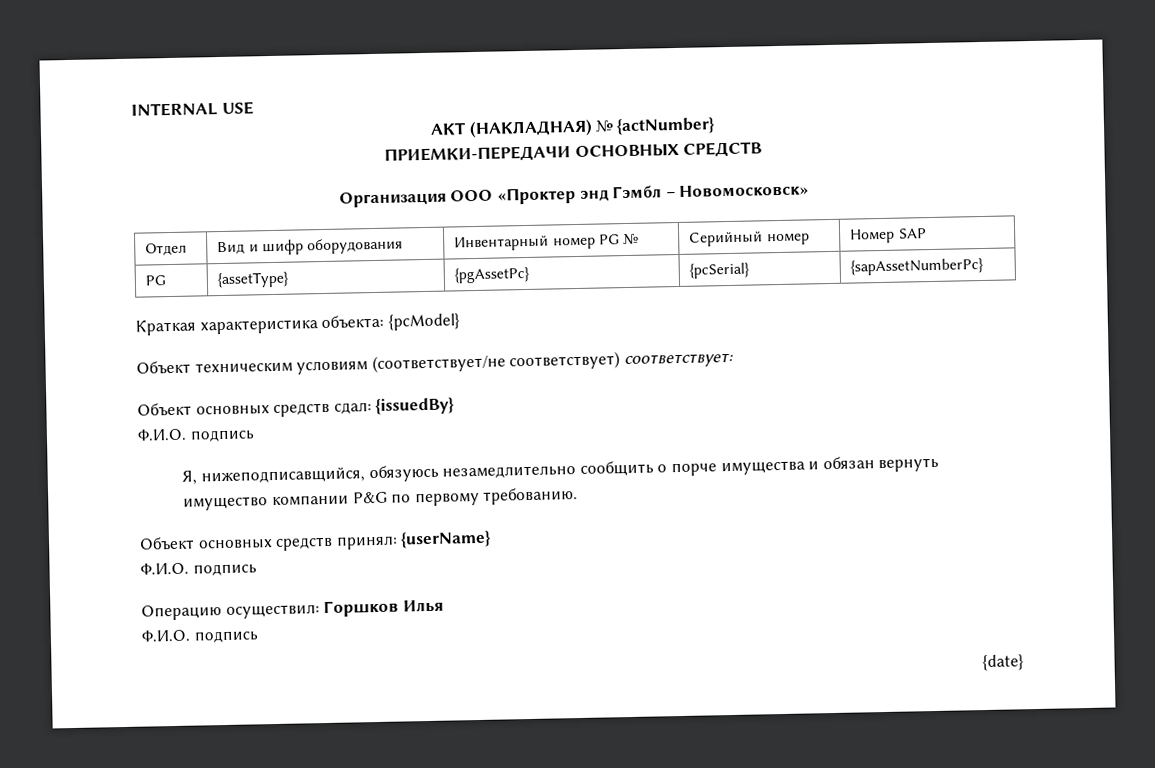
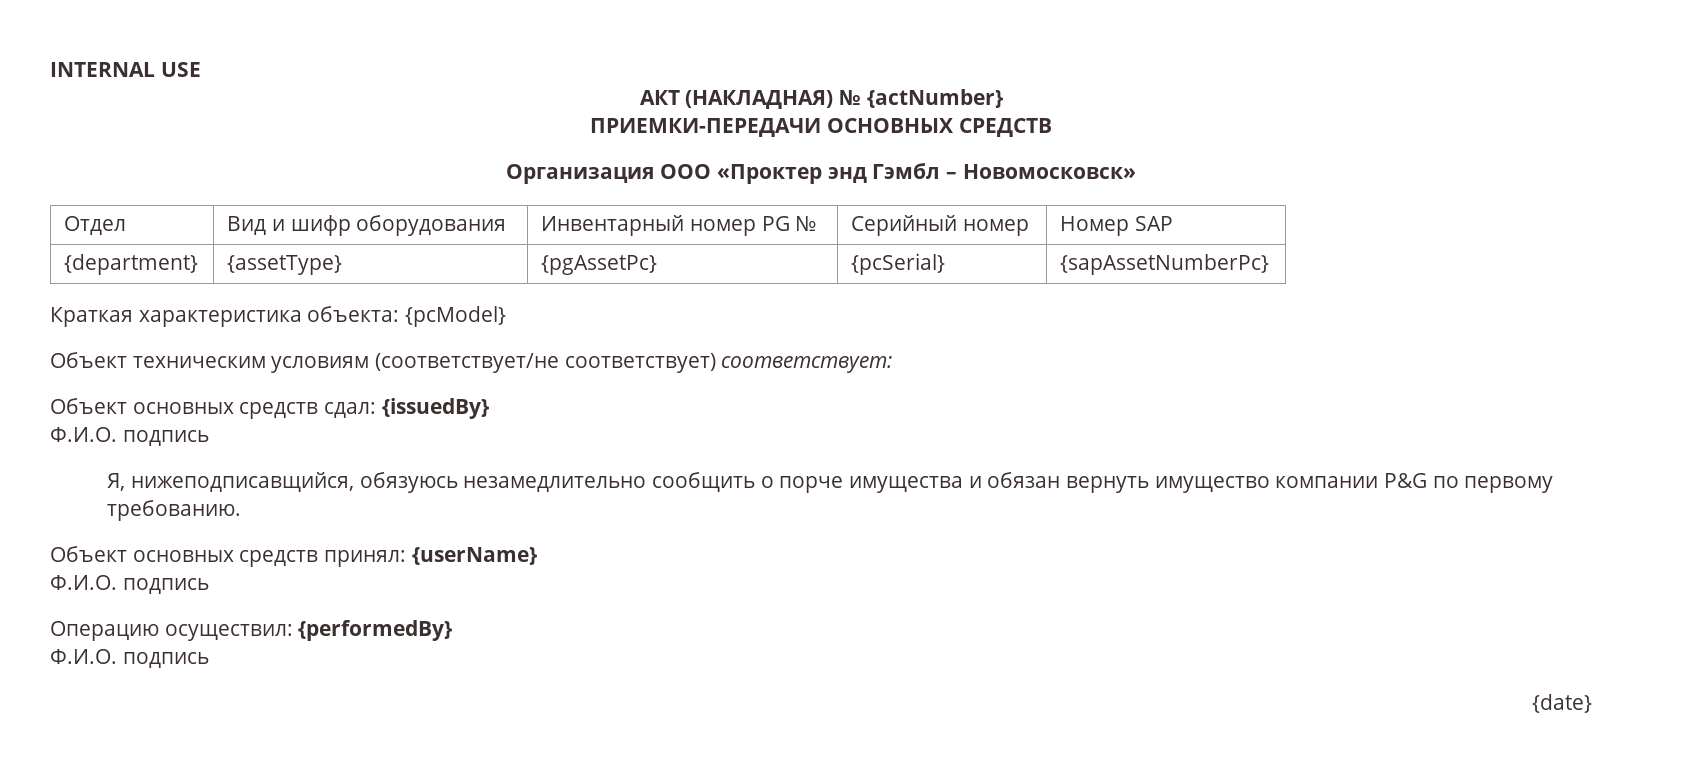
[145,275,167,286] PG -> [64,254,199,275] {department}
[323,599,444,618] Горшков Илья -> [298,620,453,641] {performedBy}

